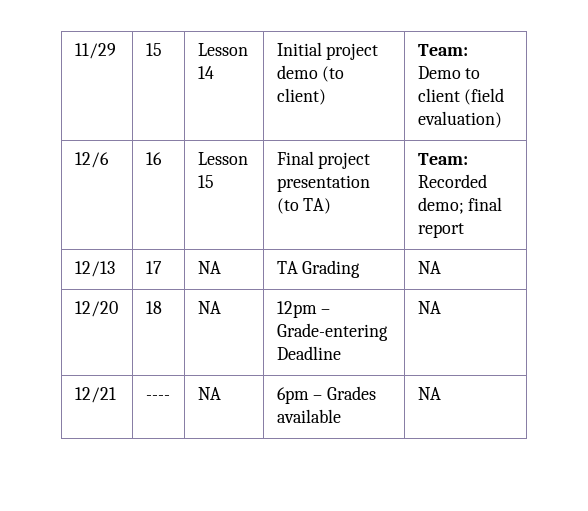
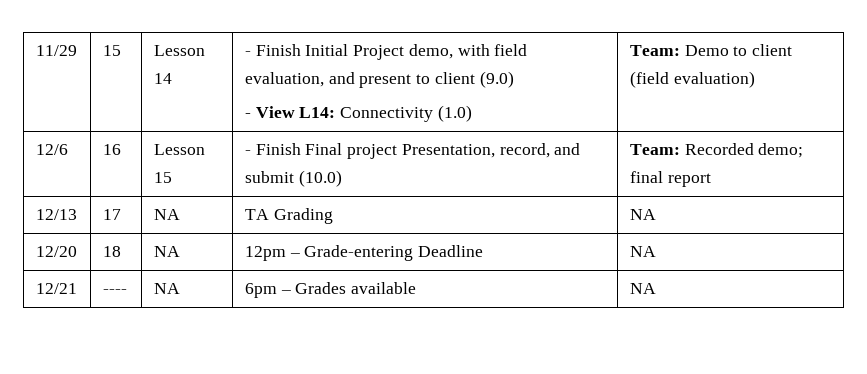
[276,42,379,60] [276,65,345,82] [276,88,326,105] Initial project demo (to client) -> [244,44,528,60] [244,71,514,88] [244,105,472,122] - Finish Initial Project demo, with field evaluation, and present to client (9.0) // - View L14: Connectivity (1.0)
[276,151,371,169] [276,175,370,192] [276,198,332,214] Final project presentation (to TA) -> [244,143,581,159] [244,170,342,187] - Finish Final project Presentation, record, and submit (10.0)

